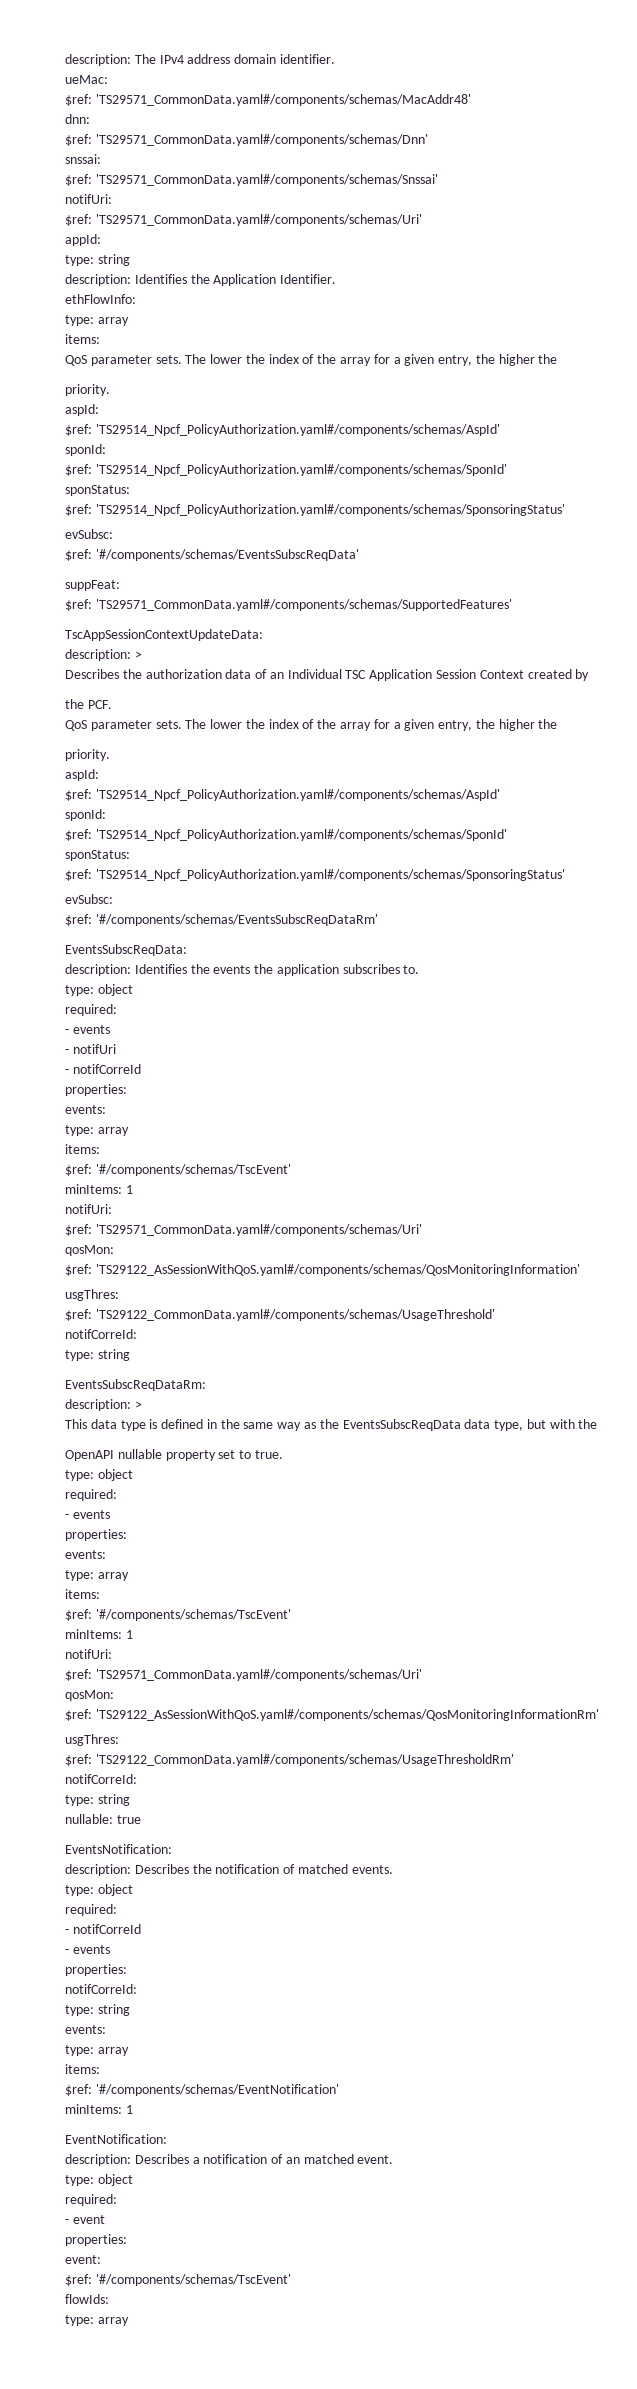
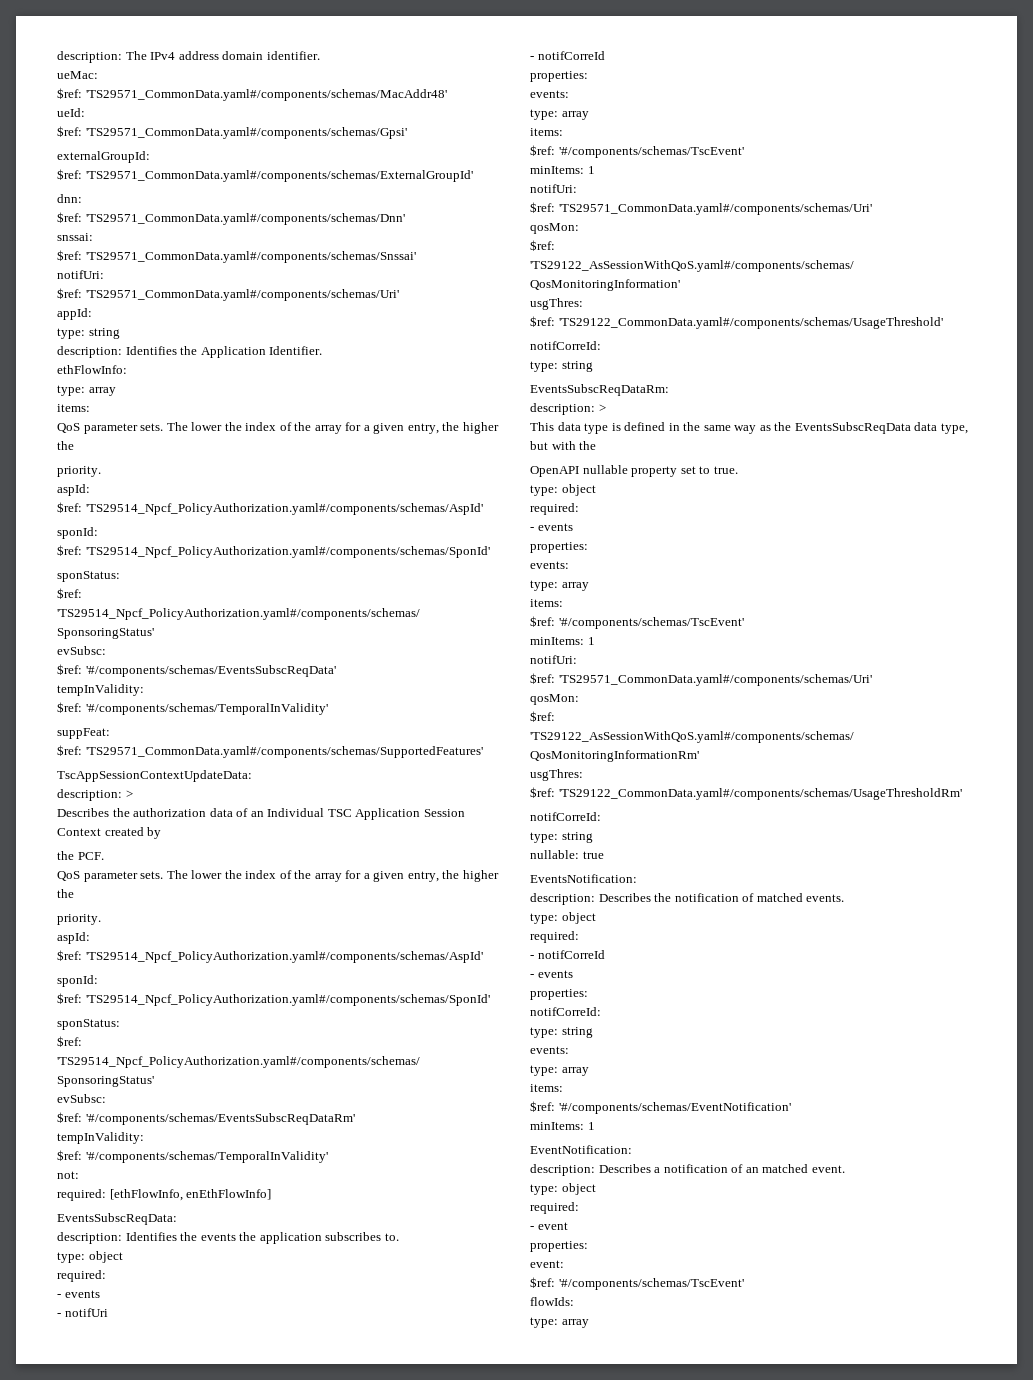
(471, 100) none -> [57,108,85,117] [57,126,407,139] [57,151,150,163] [57,169,473,182] // ueId: // $ref: 'TS29571_CommonData.yaml#/components/schemas/Gpsi' // externalGroupId: // $ref: 'TS29571_CommonData.yaml#/components/schemas/ExternalGroupId'
(359, 555) none -> [57,684,144,696] [57,702,328,715] // tempInValidity: // $ref: '#/components/schemas/TemporalInValidity'
(378, 920) none -> [57,1132,144,1144] [57,1150,328,1163] [57,1171,79,1179] [57,1189,272,1201] // tempInValidity: // $ref: '#/components/schemas/TemporalInValidity' // not: // required: [ethFlowInfo, enEthFlowInfo]

